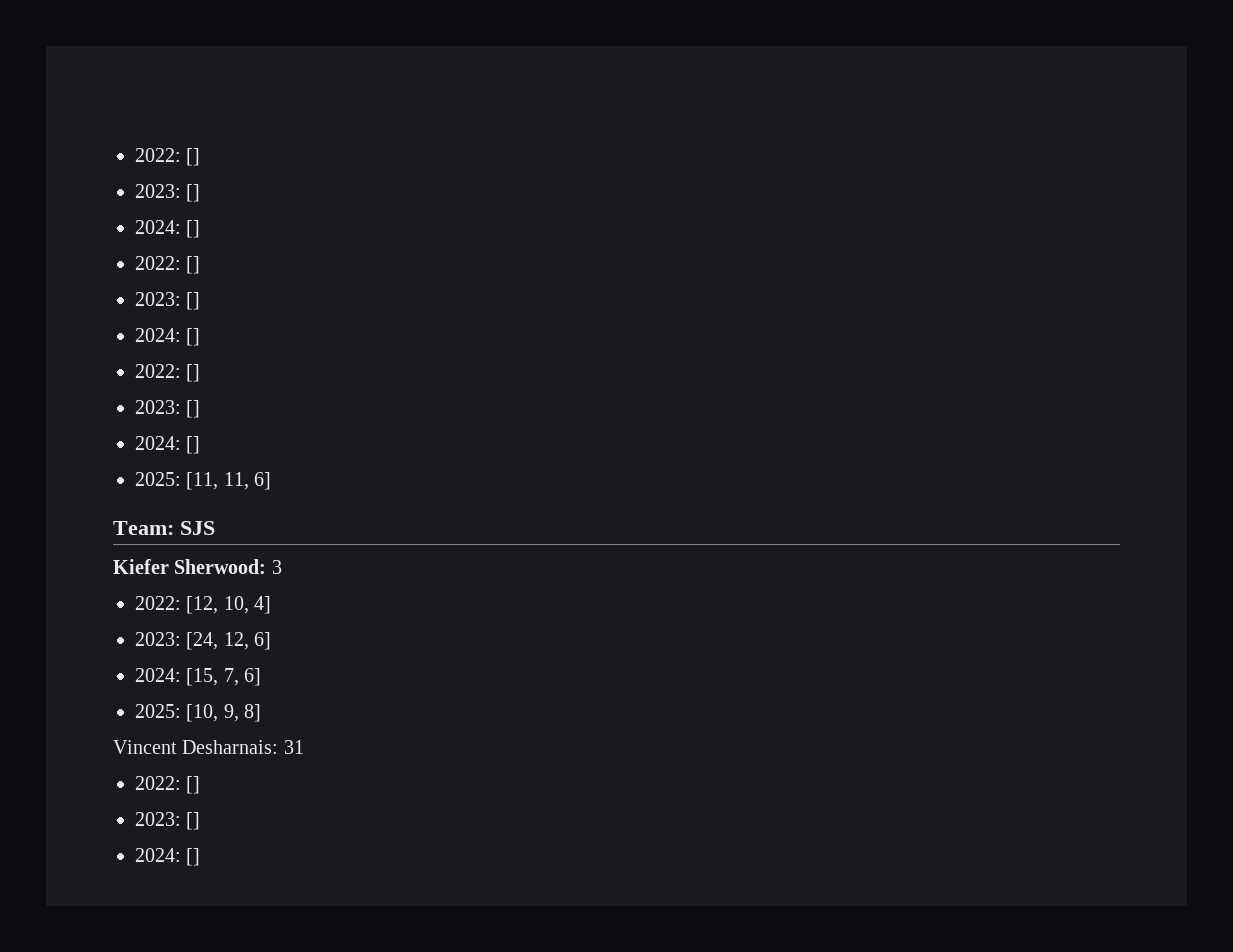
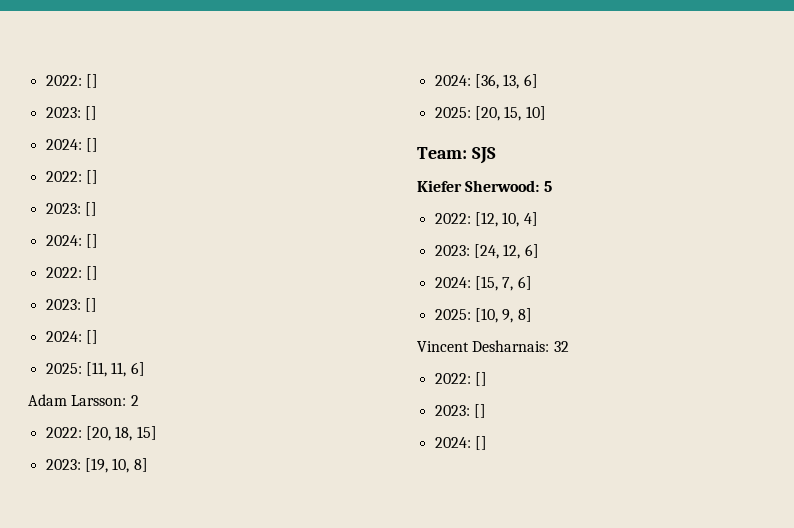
(272, 481) none -> [28,394,139,406] [45,426,157,441] [45,458,148,473] [434,74,538,89] [434,106,546,121] // Adam Larsson: 2 // 2022: [20, 18, 15] // 2023: [19, 10, 8] // 2024: [36, 13, 6] // 2025: [20, 15, 10]
[271,560,282,574] 3 -> [543,181,552,192] 5
[283,740,304,754] 31 -> [553,341,569,352] 32

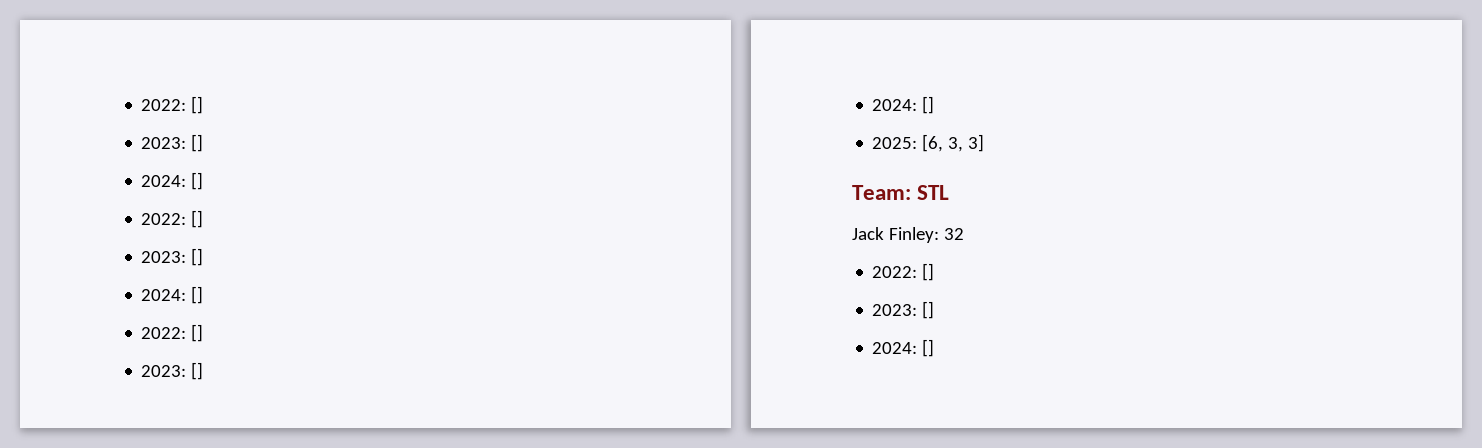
[85,362,145,377] [28,394,139,406] [45,426,157,441] [45,458,148,473] [434,74,538,89] [434,106,546,121] [417,147,496,164] [417,180,552,192] [434,212,538,227] [434,244,539,259] [434,276,532,291] [434,308,532,323] [417,340,550,352] [11, 11, 6] // Adam Larsson: 2 // 2022: [20, 18, 15] // 2023: [19, 10, 8] // 2024: [36, 13, 6] // 2025: [20, 15, 10] // Team: SJS // Kiefer Sherwood: 5 // 2022: [12, 10, 4] // 2023: [24, 12, 6] // 2024: [15, 7, 6] // 2025: [10, 9, 8] // Vincent Desharnais: -> [922,134,985,152] [852,185,950,200] [852,227,939,243] [6, 3, 3] // Team: STL // Jack Finley:

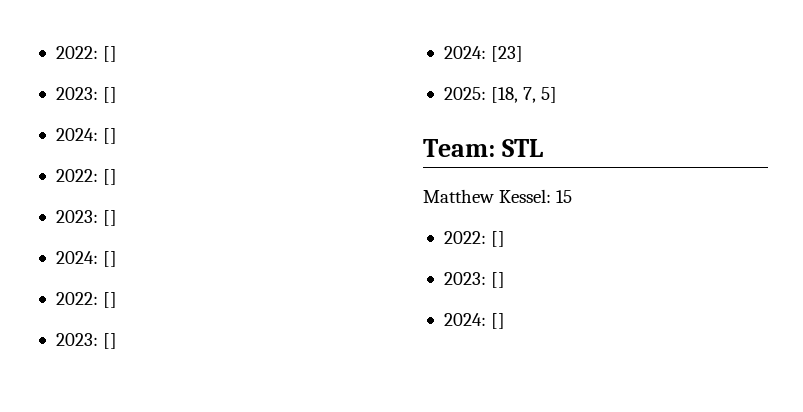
[922,96,935,114] [] -> [491,46,524,62] [23]
[922,134,985,152] [6, 3, 3] -> [491,87,558,103] [18, 7, 5]
[852,227,964,243] Jack Finley: 32 -> [423,189,573,203] Matthew Kessel: 15

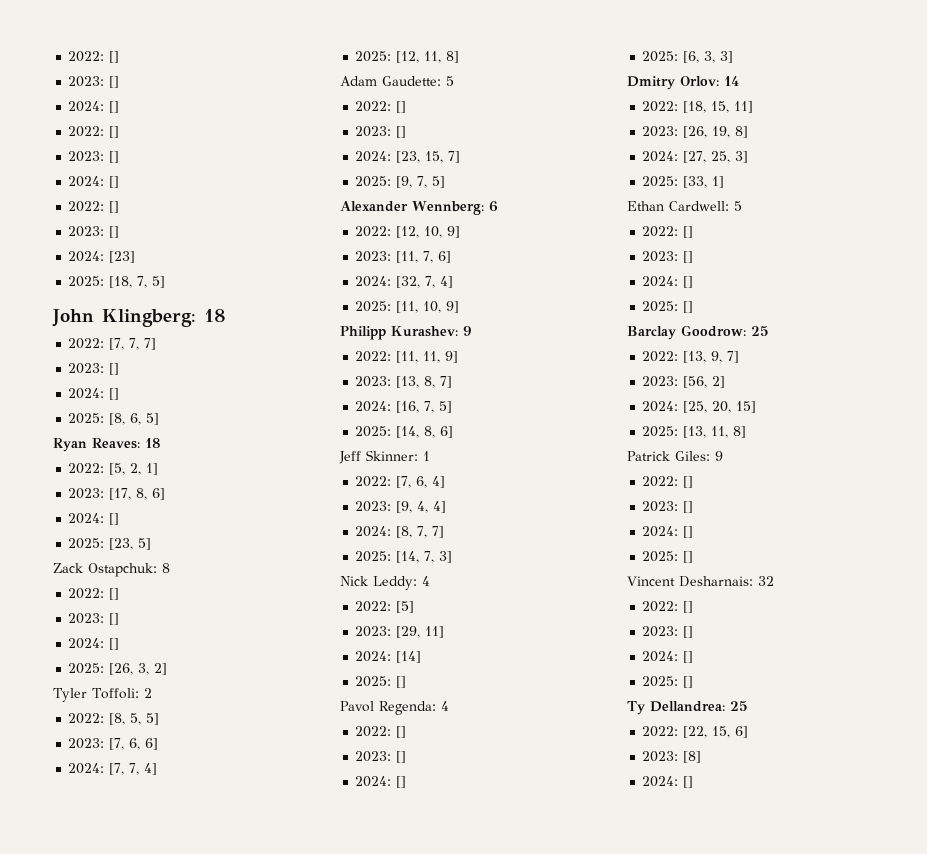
[423,139,543,157] [423,189,573,203] [443,231,506,247] [443,272,506,288] [443,313,506,329] Team: STL // Matthew Kessel: 15 // 2022: [] // 2023: [] // 2024: [] -> [52,309,226,327] [68,338,157,350] [68,363,120,375] [68,388,120,400] [68,413,160,425] [53,438,161,452] [68,463,159,475] [68,488,166,500] [68,513,120,525] [68,538,152,550] [53,563,170,577] [68,588,120,600] [68,613,120,625] [68,638,120,650] [68,663,168,675] [53,688,152,702] [68,713,160,725] [68,738,159,750] [68,763,158,775] [355,51,460,63] [340,76,454,86] [355,101,407,113] [355,126,407,138] [355,151,461,163] [355,176,446,188] [340,201,498,215] [355,226,461,238] [355,251,452,263] [355,276,454,288] [355,301,460,313] [340,326,472,340] [355,351,459,363] [355,376,453,388] [355,401,453,413] [355,426,454,438] [339,450,430,464] [355,476,446,488] [355,501,447,513] [355,526,445,538] [355,551,453,563] [340,576,430,590] [355,601,415,613] [355,626,445,638] [355,651,422,663] [355,676,407,688] [340,701,449,715] [355,726,407,738] [355,751,407,763] [355,776,407,788] [642,51,734,63] [627,76,739,90] [642,101,754,113] [642,126,749,138] [642,151,749,163] [642,176,725,188] [627,201,742,211] [642,226,694,238] [642,251,694,263] [642,276,694,288] [642,301,694,313] [627,325,769,340] [642,351,740,363] [642,376,726,388] [642,401,757,413] [642,426,747,438] [627,451,723,461] [642,476,694,488] [642,501,694,513] [642,526,694,538] [642,551,694,563] [627,576,774,587] [642,601,694,613] [642,626,694,638] [642,651,694,663] [642,676,694,688] [627,701,748,715] [642,726,749,738] [642,751,702,763] [642,776,694,788] John Klingberg: 18 // 2022: [7, 7, 7] // 2023: [] // 2024: [] // 2025: [8, 6, 5] // Ryan Reaves: 18 // 2022: [5, 2, 1] // 2023: [17, 8, 6] // 2024: [] // 2025: [23, 5] // Zack Ostapchuk: 8 // 2022: [] // 2023: [] // 2024: [] // 2025: [26, 3, 2] // Tyler Toffoli: 2 // 2022: [8, 5, 5] // 2023: [7, 6, 6] // 2024: [7, 7, 4] // 2025: [12, 11, 8] // Adam Gaudette: 5 // 2022: [] // 2023: [] // 2024: [23, 15, 7] // 2025: [9, 7, 5] // Alexander Wennberg: 6 // 2022: [12, 10, 9] // 2023: [11, 7, 6] // 2024: [32, 7, 4] // 2025: [11, 10, 9] // Philipp Kurashev: 9 // 2022: [11, 11, 9] // 2023: [13, 8, 7] // 2024: [16, 7, 5] // 2025: [14, 8, 6] // Jeff Skinner: 1 // 2022: [7, 6, 4] // 2023: [9, 4, 4] // 2024: [8, 7, 7] // 2025: [14, 7, 3] // Nick Leddy: 4 // 2022: [5] // 2023: [29, 11] // 2024: [14] // 2025: [] // Pavol Regenda: 4 // 2022: [] // 2023: [] // 2024: [] // 2025: [6, 3, 3] // Dmitry Orlov: 14 // 2022: [18, 15, 11] // 2023: [26, 19, 8] // 2024: [27, 25, 3] // 2025: [33, 1] // Ethan Cardwell: 5 // 2022: [] // 2023: [] // 2024: [] // 2025: [] // Barclay Goodrow: 25 // 2022: [13, 9, 7] // 2023: [56, 2] // 2024: [25, 20, 15] // 2025: [13, 11, 8] // Patrick Giles: 9 // 2022: [] // 2023: [] // 2024: [] // 2025: [] // Vincent Desharnais: 32 // 2022: [] // 2023: [] // 2024: [] // 2025: [] // Ty Dellandrea: 25 // 2022: [22, 15, 6] // 2023: [8] // 2024: []

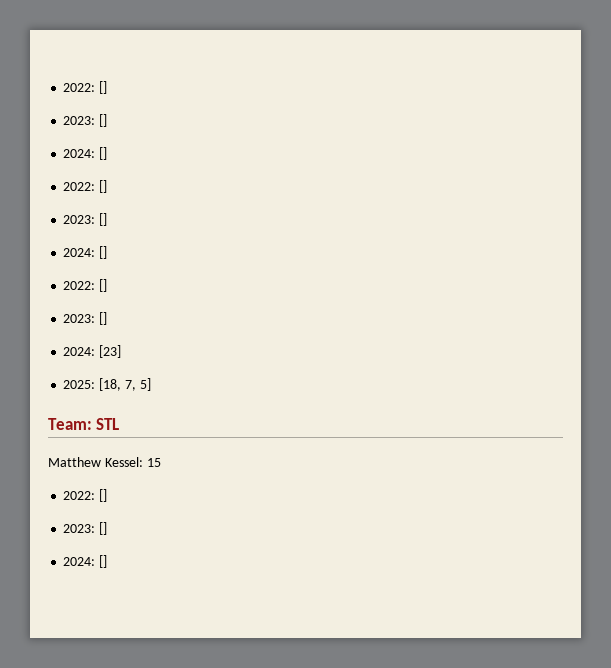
[52,309,226,327] [68,338,157,350] [68,363,120,375] [68,388,120,400] [68,413,160,425] [53,438,161,452] [68,463,159,475] [68,488,166,500] [68,513,120,525] [68,538,152,550] [53,563,170,577] [68,588,120,600] [68,613,120,625] [68,638,120,650] [68,663,168,675] [53,688,152,702] [68,713,160,725] [68,738,159,750] [68,763,158,775] [355,51,460,63] [340,76,454,86] [355,101,407,113] [355,126,407,138] [355,151,461,163] [355,176,446,188] [340,201,498,215] [355,226,461,238] [355,251,452,263] [355,276,454,288] [355,301,460,313] [340,326,472,340] [355,351,459,363] [355,376,453,388] [355,401,453,413] [355,426,454,438] [339,450,430,464] [355,476,446,488] [355,501,447,513] [355,526,445,538] [355,551,453,563] [340,576,430,590] [355,601,415,613] [355,626,445,638] [355,651,422,663] [355,676,407,688] [340,701,449,715] [355,726,407,738] [355,751,407,763] [355,776,407,788] [642,51,734,63] [627,76,739,90] [642,101,754,113] [642,126,749,138] [642,151,749,163] [642,176,725,188] [627,201,742,211] [642,226,694,238] [642,251,694,263] [642,276,694,288] [642,301,694,313] [627,325,769,340] [642,351,740,363] [642,376,726,388] [642,401,757,413] [642,426,747,438] [627,451,723,461] [642,476,694,488] [642,501,694,513] [642,526,694,538] [642,551,694,563] [627,576,774,587] [642,601,694,613] [642,626,694,638] [642,651,694,663] [642,676,694,688] [627,701,748,715] [642,726,749,738] [642,751,702,763] [642,776,694,788] John Klingberg: 18 // 2022: [7, 7, 7] // 2023: [] // 2024: [] // 2025: [8, 6, 5] // Ryan Reaves: 18 // 2022: [5, 2, 1] // 2023: [17, 8, 6] // 2024: [] // 2025: [23, 5] // Zack Ostapchuk: 8 // 2022: [] // 2023: [] // 2024: [] // 2025: [26, 3, 2] // Tyler Toffoli: 2 // 2022: [8, 5, 5] // 2023: [7, 6, 6] // 2024: [7, 7, 4] // 2025: [12, 11, 8] // Adam Gaudette: 5 // 2022: [] // 2023: [] // 2024: [23, 15, 7] // 2025: [9, 7, 5] // Alexander Wennberg: 6 // 2022: [12, 10, 9] // 2023: [11, 7, 6] // 2024: [32, 7, 4] // 2025: [11, 10, 9] // Philipp Kurashev: 9 // 2022: [11, 11, 9] // 2023: [13, 8, 7] // 2024: [16, 7, 5] // 2025: [14, 8, 6] // Jeff Skinner: 1 // 2022: [7, 6, 4] // 2023: [9, 4, 4] // 2024: [8, 7, 7] // 2025: [14, 7, 3] // Nick Leddy: 4 // 2022: [5] // 2023: [29, 11] // 2024: [14] // 2025: [] // Pavol Regenda: 4 // 2022: [] // 2023: [] // 2024: [] // 2025: [6, 3, 3] // Dmitry Orlov: 14 // 2022: [18, 15, 11] // 2023: [26, 19, 8] // 2024: [27, 25, 3] // 2025: [33, 1] // Ethan Cardwell: 5 // 2022: [] // 2023: [] // 2024: [] // 2025: [] // Barclay Goodrow: 25 // 2022: [13, 9, 7] // 2023: [56, 2] // 2024: [25, 20, 15] // 2025: [13, 11, 8] // Patrick Giles: 9 // 2022: [] // 2023: [] // 2024: [] // 2025: [] // Vincent Desharnais: 32 // 2022: [] // 2023: [] // 2024: [] // 2025: [] // Ty Dellandrea: 25 // 2022: [22, 15, 6] // 2023: [8] // 2024: [] -> [48,418,120,430] [48,457,161,467] [63,489,108,502] [63,522,108,535] [63,555,108,568] Team: STL // Matthew Kessel: 15 // 2022: [] // 2023: [] // 2024: []

